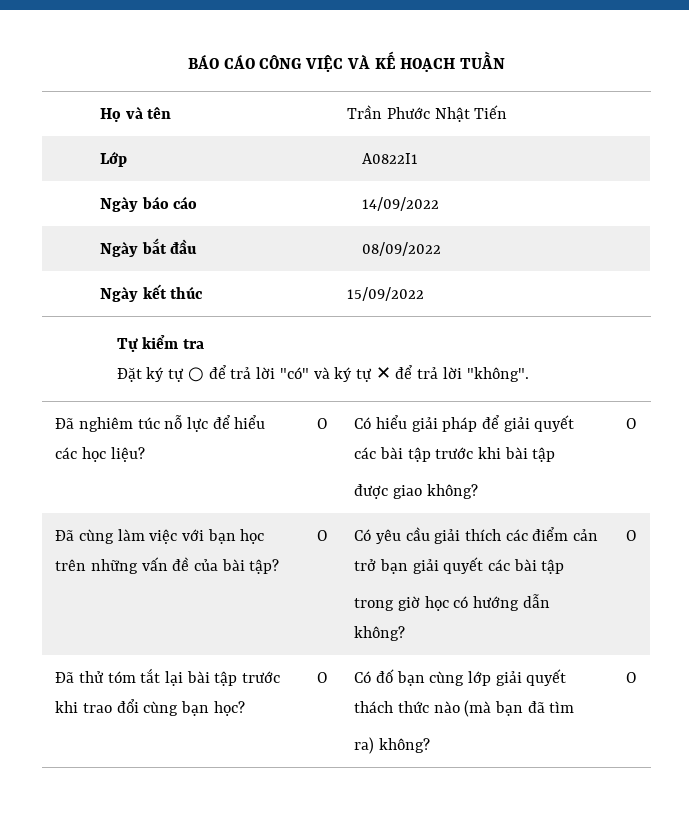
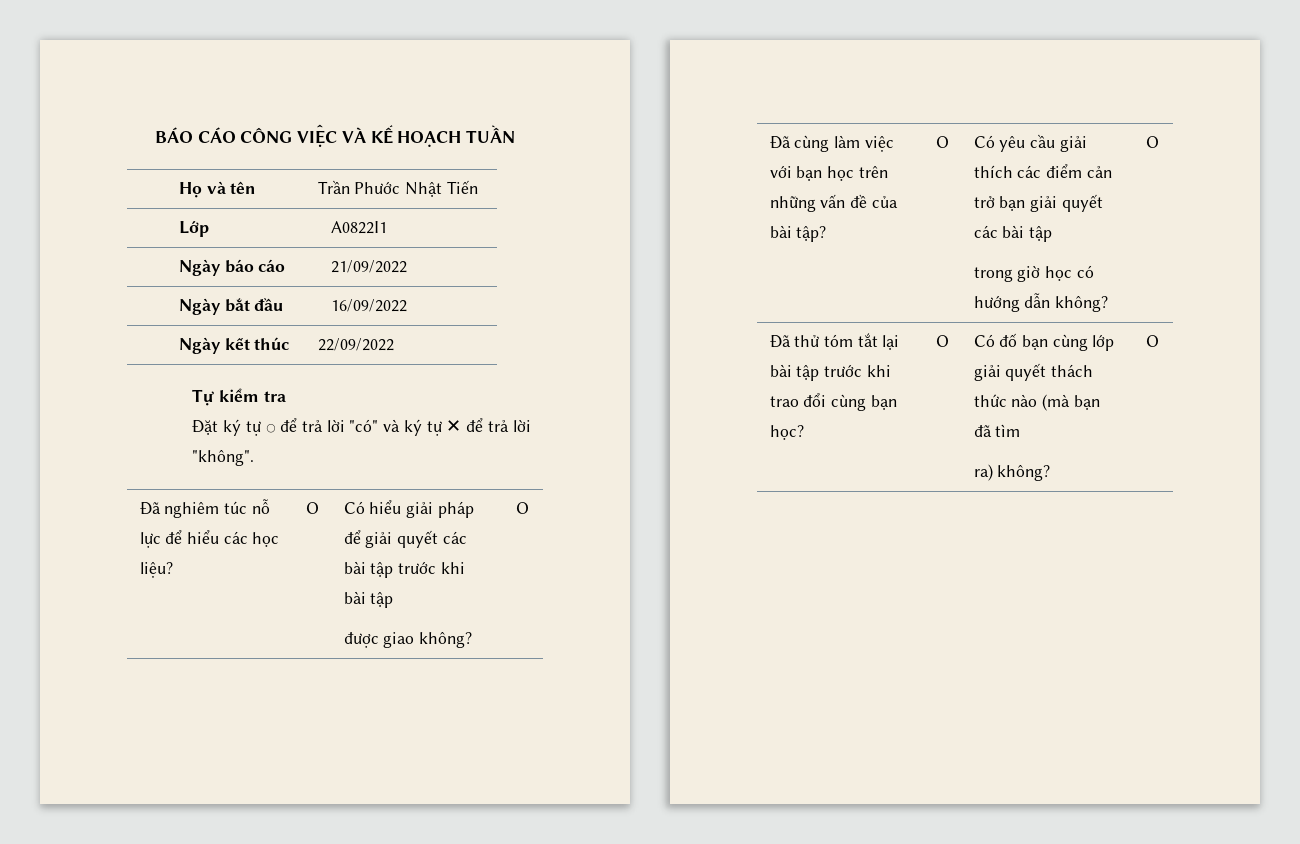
[362,197,440,211] 14/09/2022 -> [330,260,407,273] 21/09/2022
[362,242,442,256] 08/09/2022 -> [330,299,407,312] 16/09/2022
[347,287,425,301] 15/09/2022 -> [317,338,394,351] 22/09/2022

